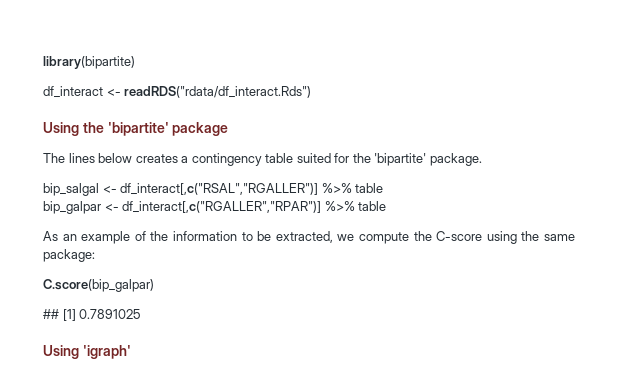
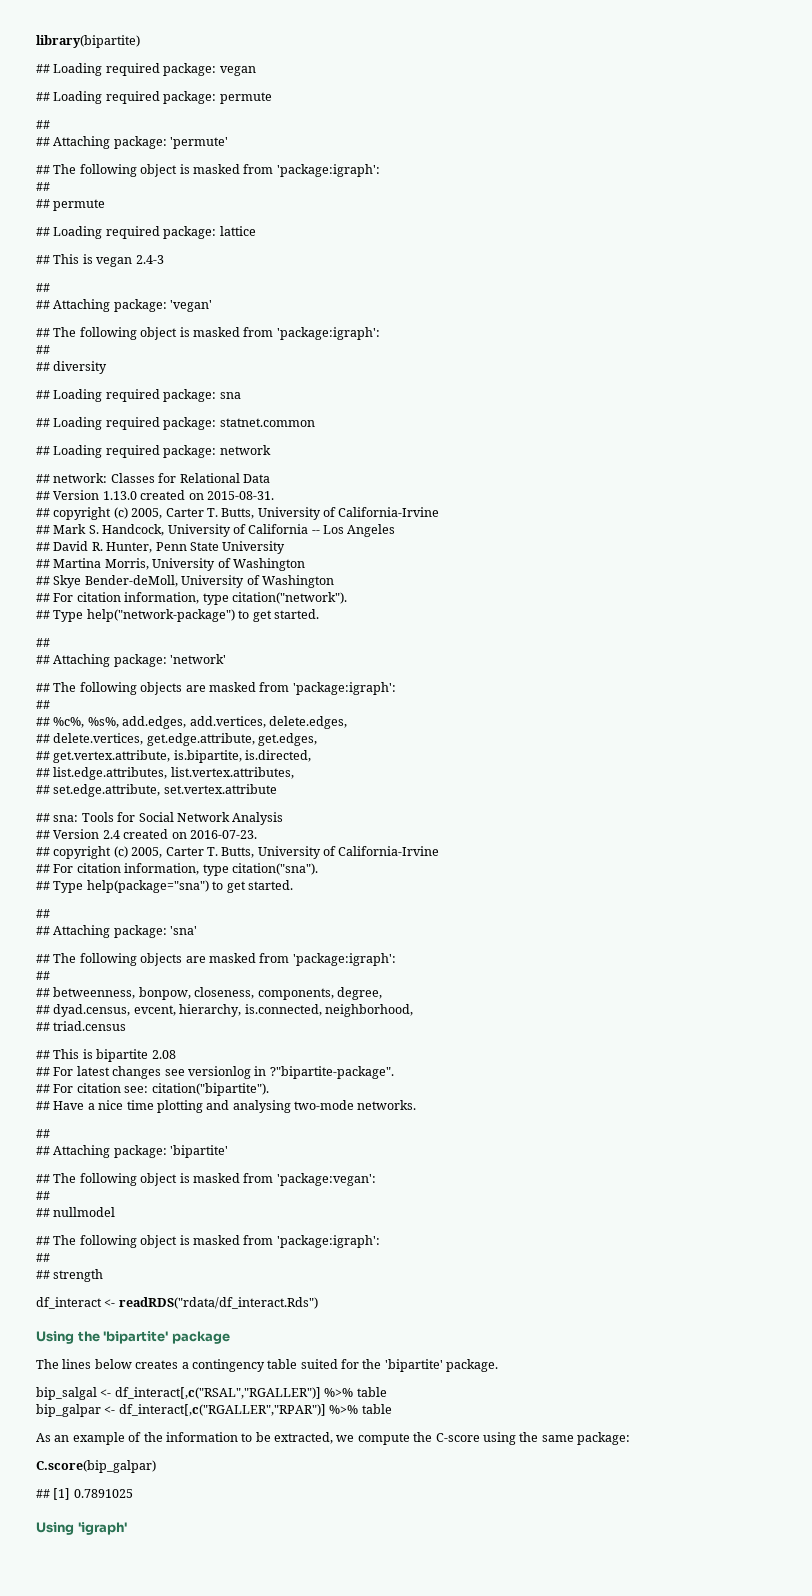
(135, 62) none -> [36,63,256,76] [36,91,272,104] [36,120,50,129] [36,136,229,149] [36,164,380,177] [36,182,50,191] [36,199,106,211] [36,226,256,239] [36,254,164,267] [36,283,50,292] [36,299,213,312] [36,327,380,340] [36,345,50,354] [36,361,108,374] [36,389,241,402] [36,417,315,430] [36,445,271,458] [36,473,270,483] [36,490,274,500] [36,507,440,520] [36,524,396,537] [36,541,286,554] [36,558,305,571] [36,575,334,588] [36,592,347,605] [36,609,319,622] [36,638,50,647] [36,654,227,667] [36,682,396,695] [36,700,50,709] [36,716,347,729] [36,733,318,746] [36,750,312,763] [36,767,294,780] [36,784,277,797] [36,812,284,825] [36,829,257,839] [36,846,440,859] [36,863,318,876] [36,880,293,893] [36,909,50,918] [36,925,198,938] [36,953,396,966] [36,971,50,980] [36,987,382,1000] [36,1004,413,1017] [36,1021,127,1031] [36,1049,176,1062] [36,1066,394,1079] [36,1083,269,1096] [36,1100,417,1113] [36,1129,50,1138] [36,1145,229,1158] [36,1173,376,1186] [36,1191,50,1200] [36,1207,116,1217] [36,1235,380,1248] [36,1253,50,1262] [36,1269,104,1282] // ## Loading required package: vegan // ## Loading required package: permute // ## // ## Attaching package: 'permute' // ## The following object is masked from 'package:igraph': // ## // ## permute // ## Loading required package: lattice // ## This is vegan 2.4-3 // ## // ## Attaching package: 'vegan' // ## The following object is masked from 'package:igraph': // ## // ## diversity // ## Loading required package: sna // ## Loading required package: statnet.common // ## Loading required package: network // ## network: Classes for Relational Data // ## Version 1.13.0 created on 2015-08-31. // ## copyright (c) 2005, Carter T. Butts, University of California-Irvine // ## Mark S. Handcock, University of California -- Los Angeles // ## David R. Hunter, Penn State University // ## Martina Morris, University of Washington // ## Skye Bender-deMoll, University of Washington // ## For citation information, type citation("network"). // ## Type help("network-package") to get started. // ## // ## Attaching package: 'network' // ## The following objects are masked from 'package:igraph': // ## // ## %c%, %s%, add.edges, add.vertices, delete.edges, // ## delete.vertices, get.edge.attribute, get.edges, // ## get.vertex.attribute, is.bipartite, is.directed, // ## list.edge.attributes, list.vertex.attributes, // ## set.edge.attribute, set.vertex.attribute // ## sna: Tools for Social Network Analysis // ## Version 2.4 created on 2016-07-23. // ## copyright (c) 2005, Carter T. Butts, University of California-Irvine // ## For citation information, type citation("sna"). // ## Type help(package="sna") to get started. // ## // ## Attaching package: 'sna' // ## The following objects are masked from 'package:igraph': // ## // ## betweenness, bonpow, closeness, components, degree, // ## dyad.census, evcent, hierarchy, is.connected, neighborhood, // ## triad.census // ## This is bipartite 2.08 // ## For latest changes see versionlog in ?"bipartite-package". // ## For citation see: citation("bipartite"). // ## Have a nice time plotting and analysing two-mode networks. // ## // ## Attaching package: 'bipartite' // ## The following object is masked from 'package:vegan': // ## // ## nullmodel // ## The following object is masked from 'package:igraph': // ## // ## strength

